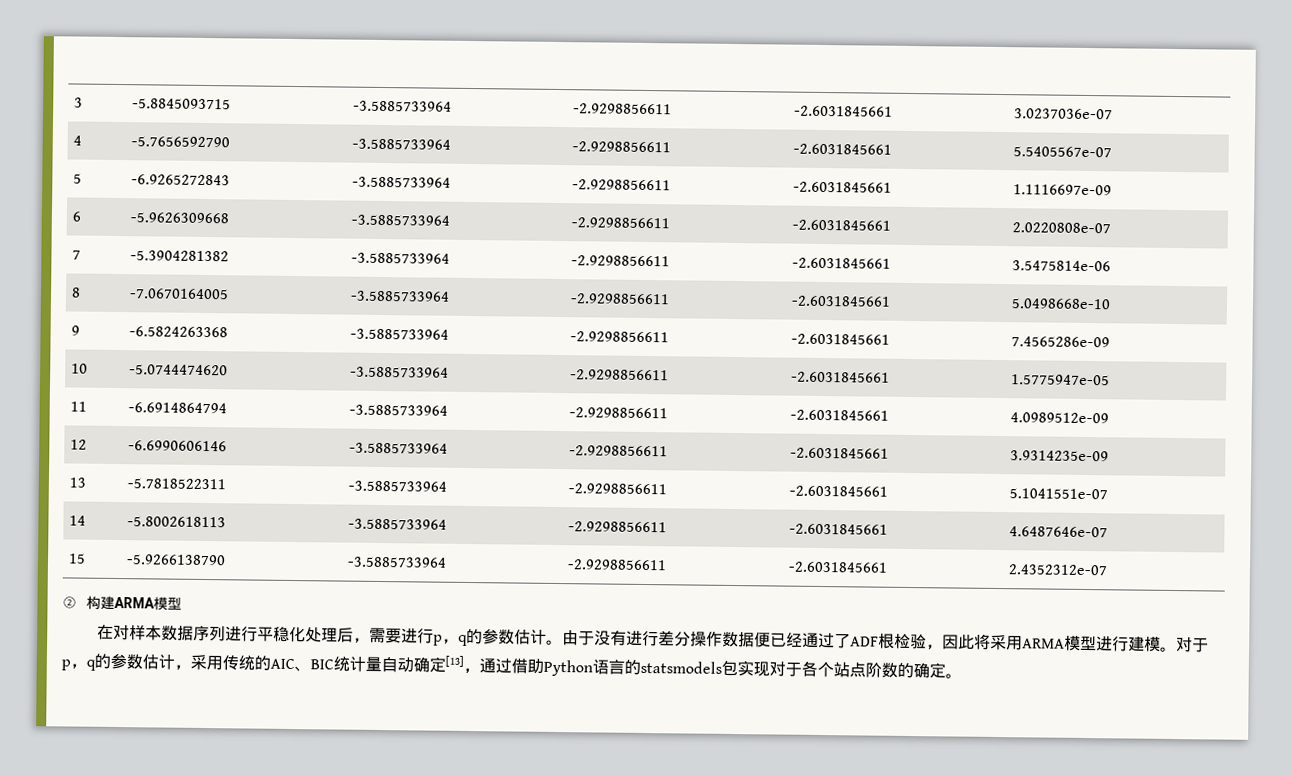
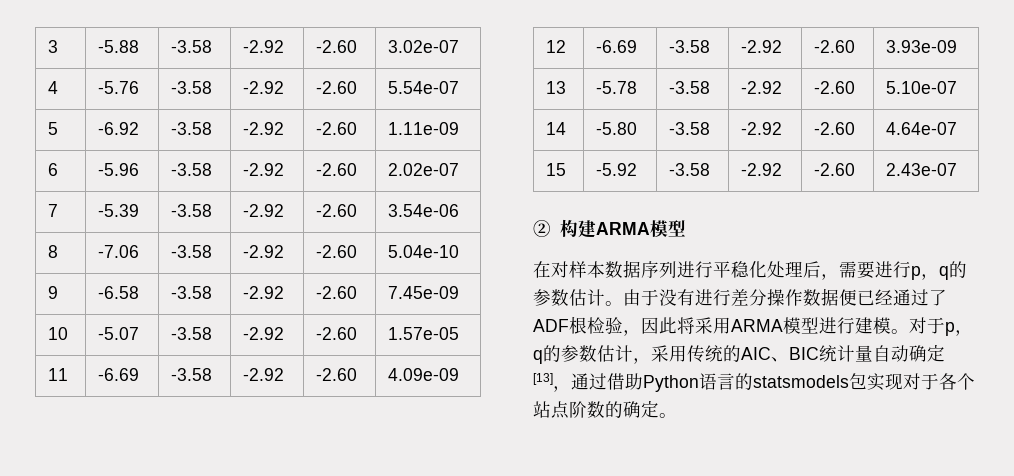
[132,98,232,110] [353,100,453,112] [573,103,673,115] [794,105,894,117] [1014,108,1114,120] [73,135,83,146] [131,136,231,148] [352,138,452,150] [572,141,672,153] [793,143,893,155] [1013,146,1113,158] [73,173,83,184] [131,174,231,186] [352,176,452,188] [572,179,672,191] [793,181,893,193] [1013,184,1113,196] [72,211,82,222] [130,212,230,224] [351,214,451,226] [571,217,671,229] [792,219,892,231] [1012,222,1112,234] [72,250,82,260] [130,250,230,262] [351,252,451,264] [571,255,671,267] [792,257,892,269] [1012,260,1112,272] [71,287,82,298] [129,288,230,300] [350,290,451,302] [570,293,671,305] [791,295,892,307] [1011,298,1112,310] [71,325,81,336] [129,326,229,338] [350,328,450,340] [570,331,670,343] [791,333,891,345] [1011,336,1111,348] [71,363,89,374] [129,364,229,376] [350,366,450,378] [570,369,670,381] [791,371,891,383] [1011,374,1111,386] [70,401,88,412] [128,402,228,414] [349,404,449,416] [569,407,669,419] [790,409,890,421] [1010,412,1110,424] [70,439,88,450] [128,440,228,452] [349,442,449,454] [569,445,669,457] [790,447,890,459] [1010,450,1110,462] [69,477,87,488] [127,478,227,490] [348,480,448,492] [568,483,668,495] [789,485,889,497] [1009,488,1109,500] [69,515,87,526] [127,516,227,528] [348,518,448,530] [568,521,668,533] [789,523,889,535] [1009,526,1109,538] [68,553,87,564] [126,554,227,566] [347,556,448,568] [567,559,668,571] [788,561,889,573] [1008,564,1109,576] -5.8845093715 | -3.5885733964 | -2.9298856611 | -2.6031845661 | 3.0237036e-07 // 4 | -5.7656592790 | -3.5885733964 | -2.9298856611 | -2.6031845661 | 5.5405567e-07 // 5 | -6.9265272843 | -3.5885733964 | -2.9298856611 | -2.6031845661 | 1.1116697e-09 // 6 | -5.9626309668 | -3.5885733964 | -2.9298856611 | -2.6031845661 | 2.0220808e-07 // 7 | -5.3904281382 | -3.5885733964 | -2.9298856611 | -2.6031845661 | 3.5475814e-06 // 8 | -7.0670164005 | -3.5885733964 | -2.9298856611 | -2.6031845661 | 5.0498668e-10 // 9 | -6.5824263368 | -3.5885733964 | -2.9298856611 | -2.6031845661 | 7.4565286e-09 // 10 | -5.0744474620 | -3.5885733964 | -2.9298856611 | -2.6031845661 | 1.5775947e-05 // 11 | -6.6914864794 | -3.5885733964 | -2.9298856611 | -2.6031845661 | 4.0989512e-09 // 12 | -6.6990606146 | -3.5885733964 | -2.9298856611 | -2.6031845661 | 3.9314235e-09 // 13 | -5.7818522311 | -3.5885733964 | -2.9298856611 | -2.6031845661 | 5.1041551e-07 // 14 | -5.8002618113 | -3.5885733964 | -2.9298856611 | -2.6031845661 | 4.6487646e-07 // 15 | -5.9266138790 | -3.5885733964 | -2.9298856611 | -2.6031845661 | 2.4352312e-07 -> [98,40,140,53] [171,40,213,53] [243,40,285,53] [316,40,358,53] [388,40,460,53] [48,81,59,94] [98,81,140,94] [171,81,213,94] [243,81,285,94] [316,81,358,94] [388,81,460,94] [48,122,59,135] [98,122,140,135] [171,122,213,135] [243,122,285,135] [316,122,358,135] [388,122,460,135] [48,163,59,176] [98,163,140,176] [171,163,213,176] [243,163,285,176] [316,163,358,176] [388,163,460,176] [48,204,59,217] [98,204,140,217] [171,204,213,217] [243,204,285,217] [316,204,358,217] [388,204,460,217] [48,245,59,258] [98,245,140,258] [171,245,213,258] [243,245,285,258] [316,245,358,258] [388,245,460,258] [48,286,59,299] [98,286,140,299] [171,286,213,299] [243,286,285,299] [316,286,358,299] [388,286,460,299] [48,327,69,340] [98,327,140,340] [171,327,213,340] [243,327,285,340] [316,327,358,340] [388,327,460,340] [48,368,69,381] [98,368,140,381] [171,368,213,381] [243,368,285,381] [316,368,358,381] [388,368,460,381] [546,40,567,53] [596,40,638,53] [669,40,711,53] [741,40,783,53] [814,40,856,53] [886,40,958,53] [546,81,567,94] [596,81,638,94] [669,81,711,94] [741,81,783,94] [814,81,856,94] [886,81,958,94] [546,122,567,135] [596,122,638,135] [669,122,711,135] [741,122,783,135] [814,122,856,135] [886,122,958,135] [546,163,567,176] [596,163,638,176] [669,163,711,176] [741,163,783,176] [814,163,856,176] [886,163,958,176] -5.88 | -3.58 | -2.92 | -2.60 | 3.02e-07 // 4 | -5.76 | -3.58 | -2.92 | -2.60 | 5.54e-07 // 5 | -6.92 | -3.58 | -2.92 | -2.60 | 1.11e-09 // 6 | -5.96 | -3.58 | -2.92 | -2.60 | 2.02e-07 // 7 | -5.39 | -3.58 | -2.92 | -2.60 | 3.54e-06 // 8 | -7.06 | -3.58 | -2.92 | -2.60 | 5.04e-10 // 9 | -6.58 | -3.58 | -2.92 | -2.60 | 7.45e-09 // 10 | -5.07 | -3.58 | -2.92 | -2.60 | 1.57e-05 // 11 | -6.69 | -3.58 | -2.92 | -2.60 | 4.09e-09 // 12 | -6.69 | -3.58 | -2.92 | -2.60 | 3.93e-09 // 13 | -5.78 | -3.58 | -2.92 | -2.60 | 5.10e-07 // 14 | -5.80 | -3.58 | -2.92 | -2.60 | 4.64e-07 // 15 | -5.92 | -3.58 | -2.92 | -2.60 | 2.43e-07

